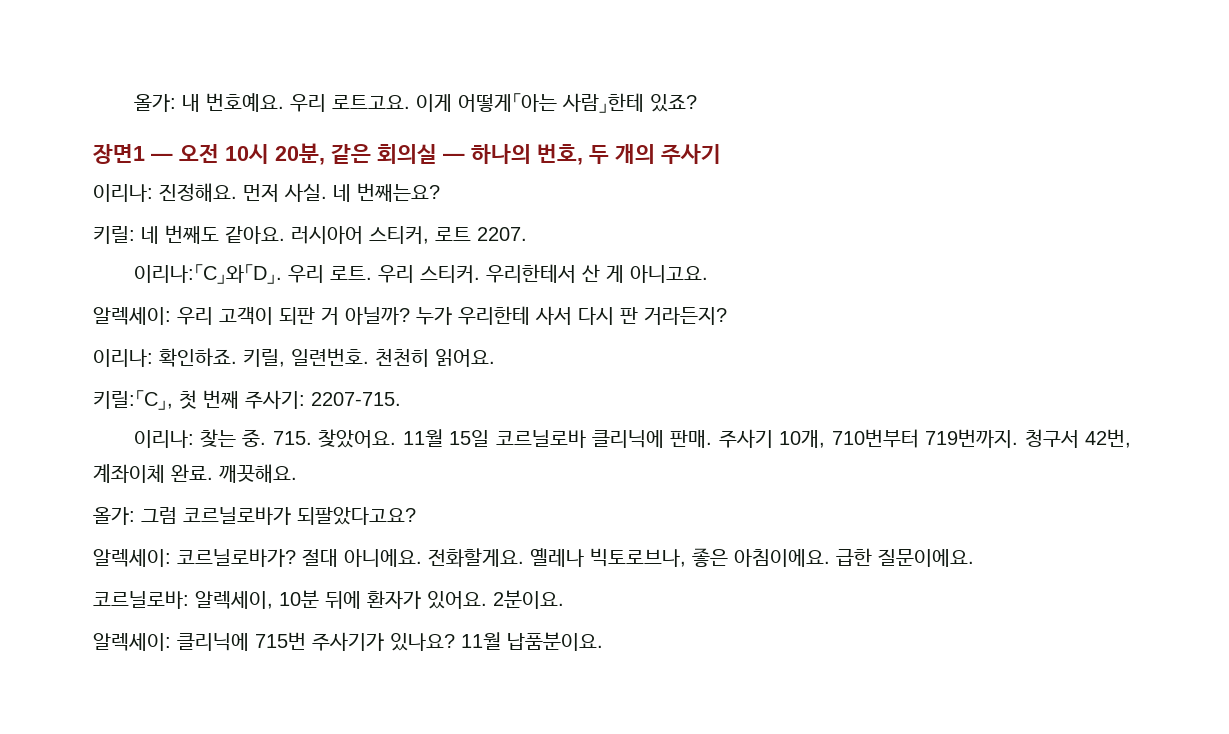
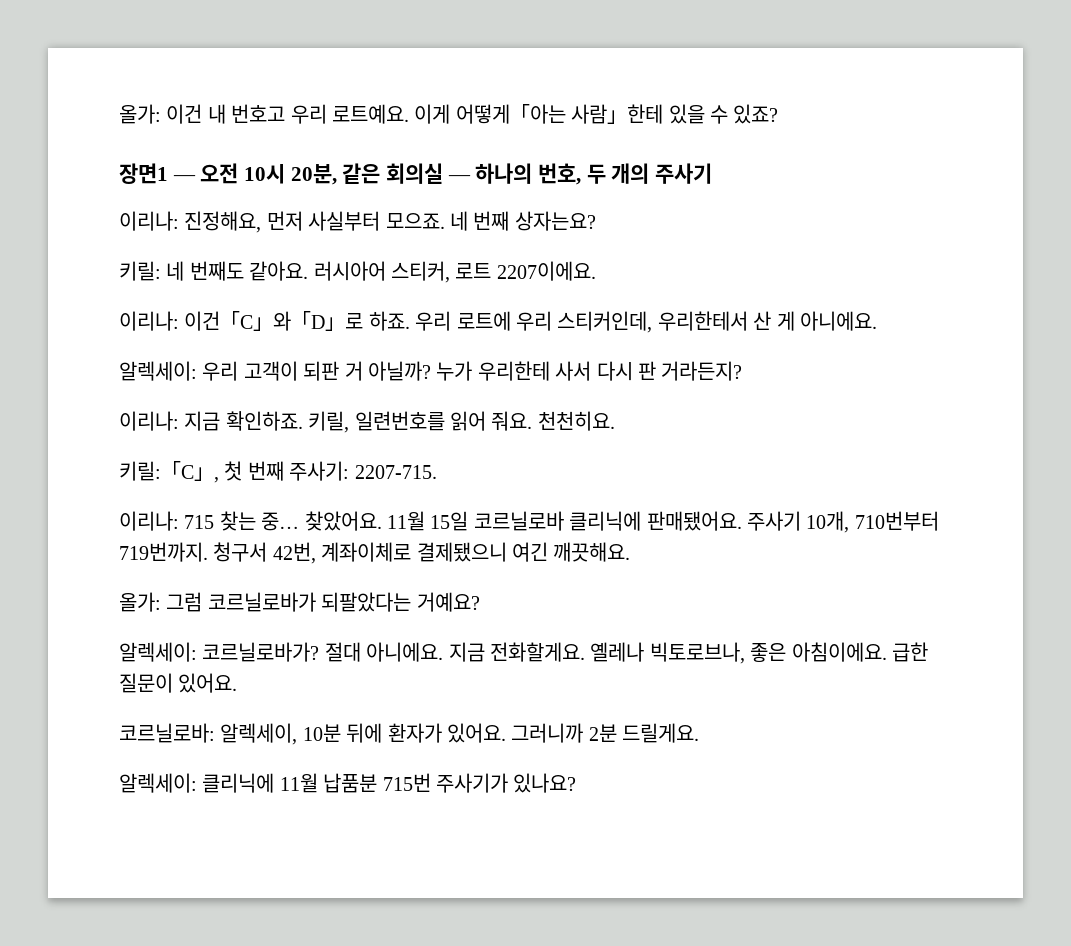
[133,93,410,112] 올가: 내 번호예요. 우리 로트고요. -> [119,104,409,124] 올가: 이건 내 번호고 우리 로트예요.
(644, 102) none -> [668,104,728,124] 있을 수
[159,183,440,202] 진정해요. 먼저 사실. 네 번째는요? -> [184,211,596,233] 진정해요, 먼저 사실부터 모으죠. 네 번째 상자는요?
[477,227,527,241] [133,265,194,283] 2207. // 이리나: -> [496,261,596,281] [119,311,221,331] 2207이에요. // 이리나: 이건
[275,265,480,283] . 우리 로트. 우리 스티커. -> [345,311,653,333] 로 하죠. 우리 로트에 우리 스티커인데,
[629,265,708,283] 아니고요. -> [799,311,877,331] 아니에요.
(153, 358) none -> [184,411,221,431] 지금
[291,348,495,367] 일련번호. 천천히 읽어요. -> [354,411,615,431] 일련번호를 읽어 줘요. 천천히요.
[200,429,312,447] 찾는 중. 715. -> [184,511,300,531] 715 찾는 중…
[670,430,713,448] 판매. -> [646,511,742,531] 판매됐어요.
[93,464,213,483] 계좌이체 완료. -> [321,542,548,562] 계좌이체로 결제됐으니 여긴
[297,506,416,525] 되팔았다고요? -> [321,592,480,612] 되팔았다는 거예요?
(422, 558) none -> [448,642,485,662] 지금
[878,549,974,567] 질문이에요. -> [119,673,238,693] 질문이 있어요.
[493,590,564,609] 2분이요. -> [511,723,700,743] 그러니까 2분 드릴게요.
(249, 642) none -> [279,773,378,793] 11월 납품분
[461,632,603,651] 11월 납품분이요. -> (577, 783) none

